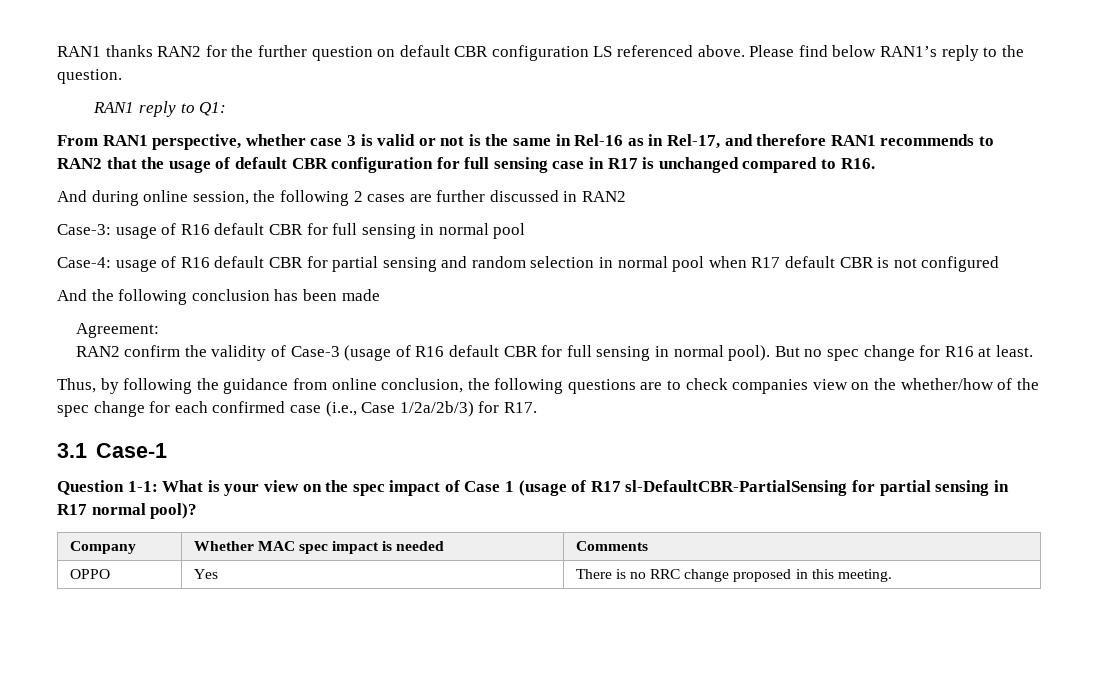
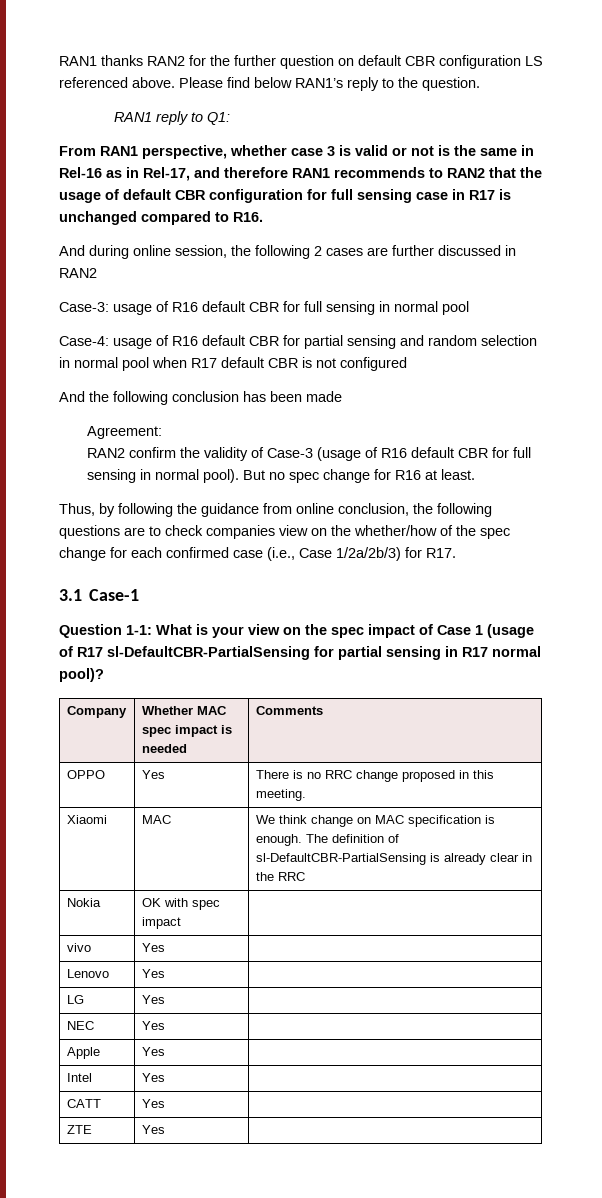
(892, 575) none -> [66,815,107,824] [141,815,171,824] [255,815,495,827] [255,834,399,846] [255,853,532,865] [255,872,305,881] [66,898,101,907] [141,898,220,910] [141,917,181,929] [66,943,91,952] [141,943,165,952] [66,969,109,978] [141,969,165,978] [66,995,84,1004] [141,995,165,1004] [66,1021,94,1030] [141,1021,165,1030] [66,1047,100,1059] [141,1047,165,1056] [66,1073,92,1082] [141,1073,165,1082] [66,1099,101,1108] [141,1099,165,1108] [66,1125,92,1134] [141,1125,165,1134] // Xiaomi | MAC | We think change on MAC specification is enough. The definition of sl-DefaultCBR-PartialSensing is already clear in the RRC // Nokia | OK with spec impact | // vivo | Yes | // Lenovo | Yes | // LG | Yes | // NEC | Yes | // Apple | Yes | // Intel | Yes | // CATT | Yes | // ZTE | Yes |

